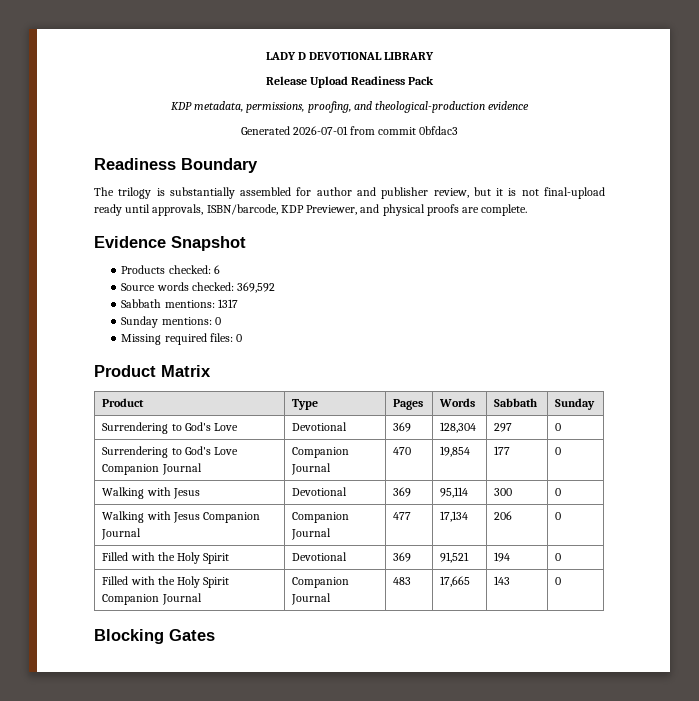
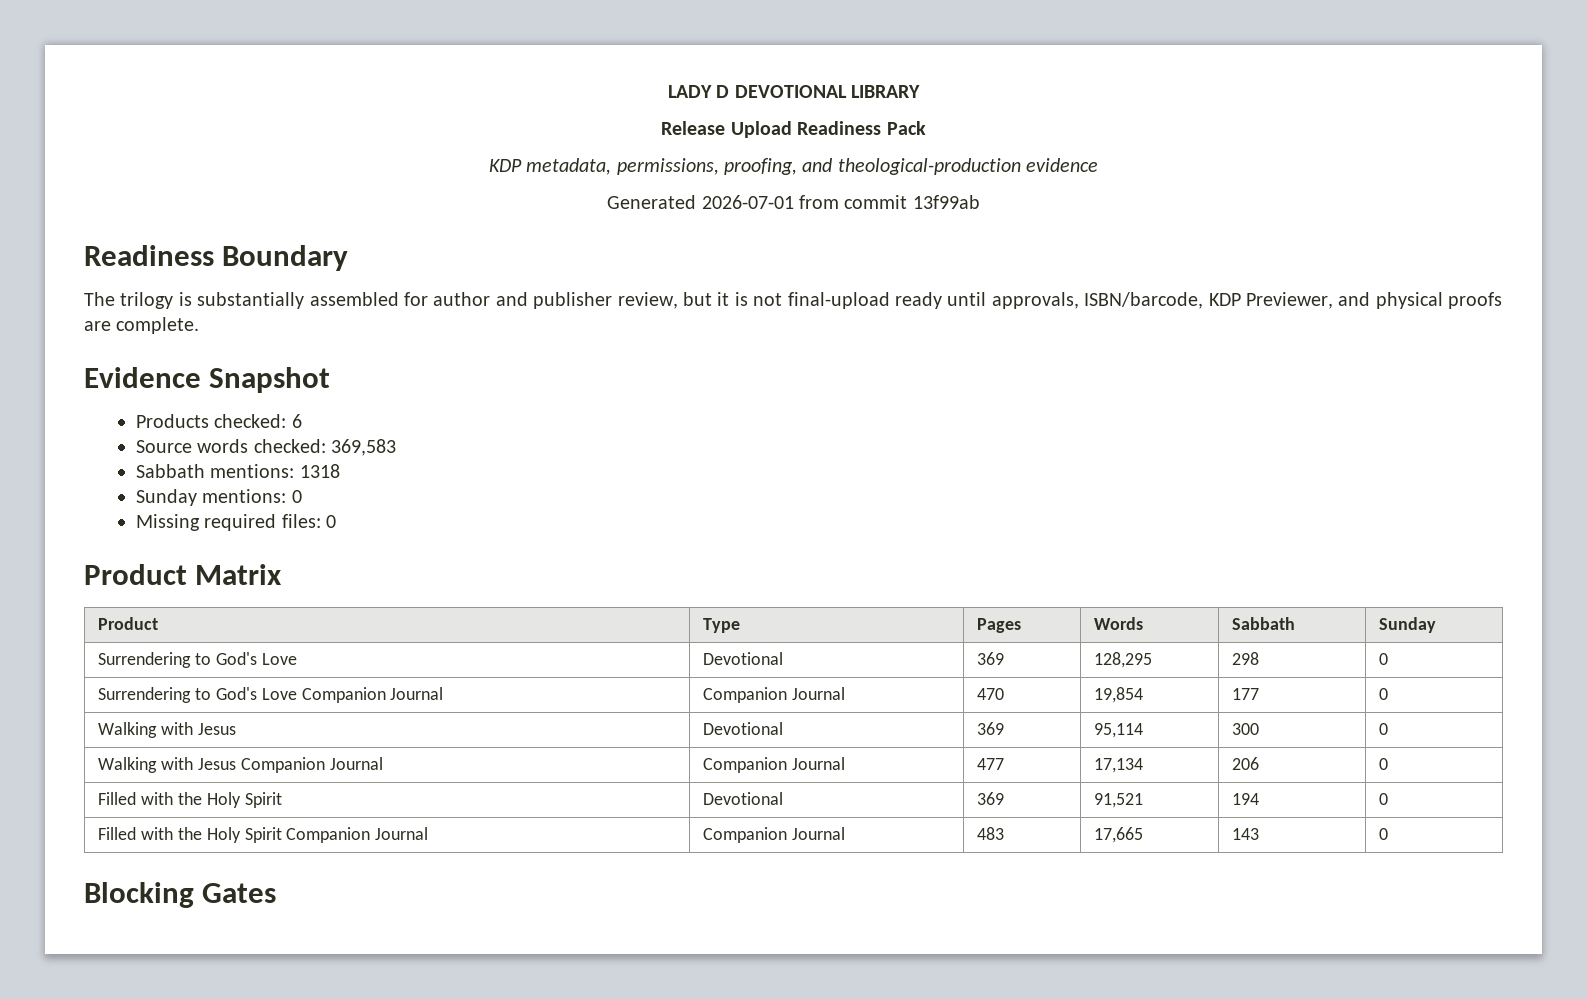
[419,126,459,135] 0bfdac3 -> [912,195,980,209] 13f99ab
[237,282,276,293] 369,592 -> [331,439,397,456] 369,583
[217,299,238,308] 1317 -> [299,464,340,478] 1318
[440,422,477,433] [494,423,513,432] 128,304 | 297 -> [1094,652,1153,668] [1232,652,1260,665] 128,295 | 298

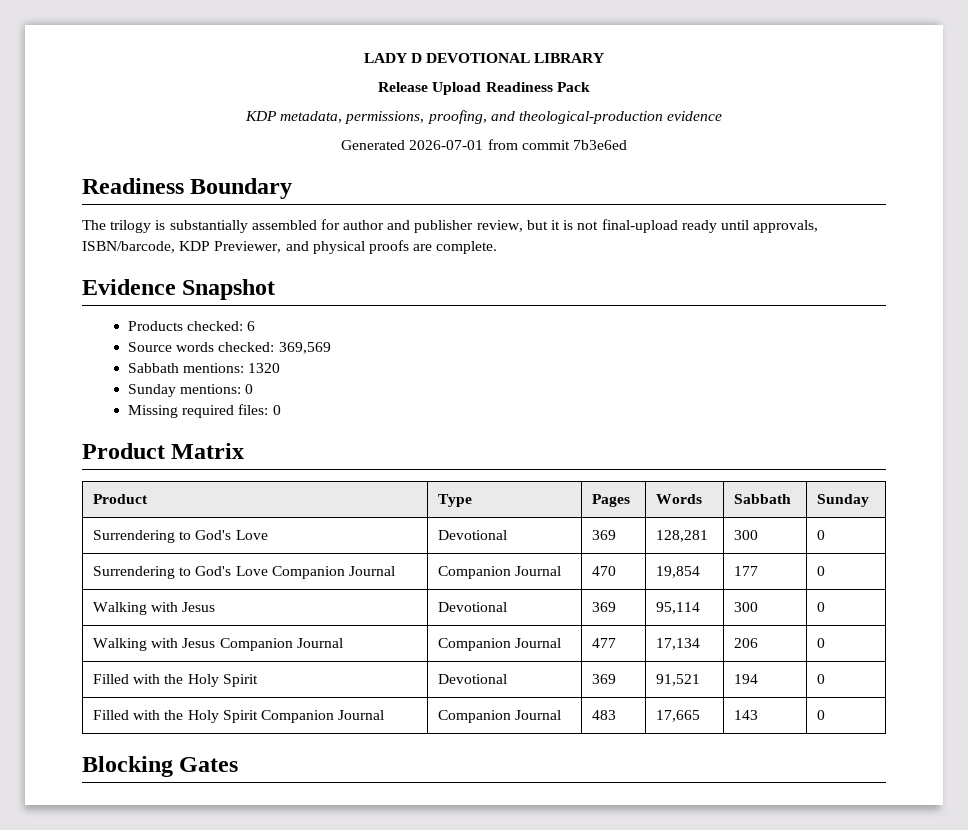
[912,195,980,209] 13f99ab -> [572,140,627,150] 7b3e6ed
[331,439,397,456] 369,583 -> [278,342,331,354] 369,569
[299,464,340,478] 1318 -> [248,363,281,373] 1320
[1094,652,1153,668] [1232,652,1260,665] 128,295 | 298 -> [655,530,708,542] [733,530,758,540] 128,281 | 300

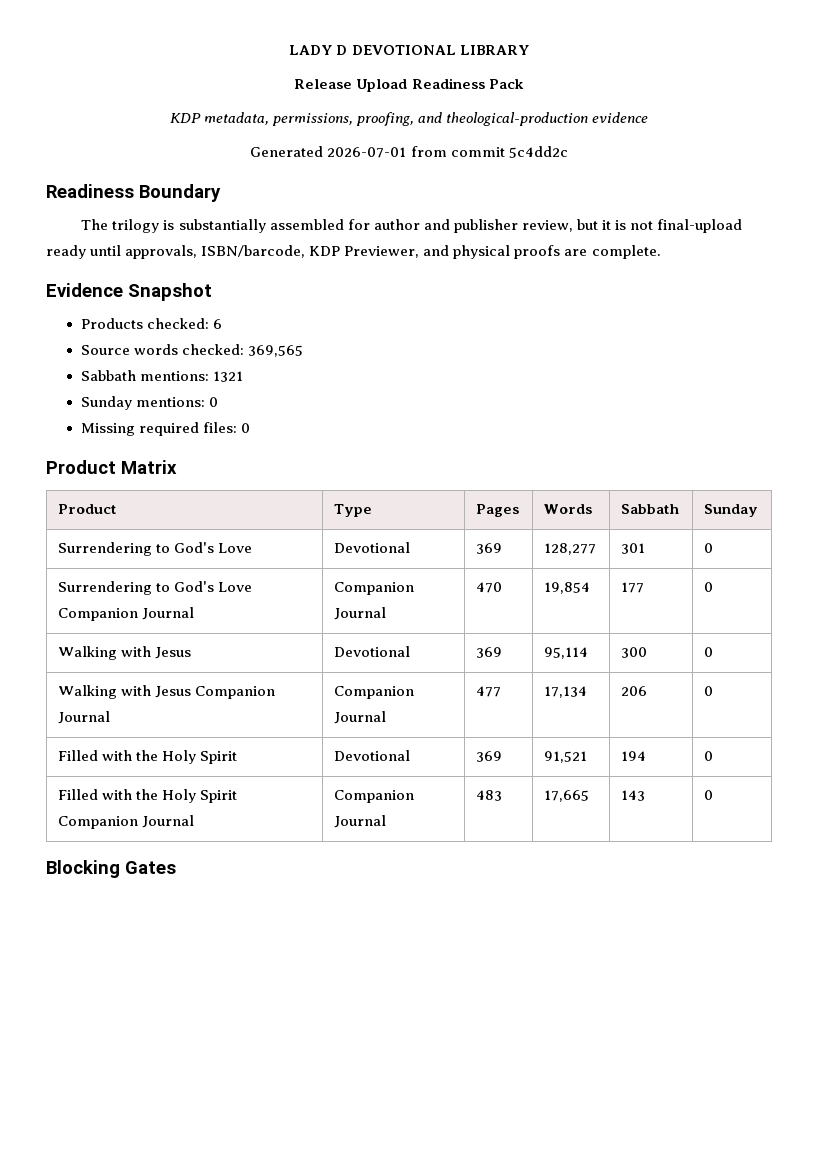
[572,140,627,150] 7b3e6ed -> [508,146,568,158] 5c4dd2c
[278,342,331,354] 369,569 -> [247,345,303,357] 369,565
[248,363,281,373] 1320 -> [212,371,243,382] 1321
[655,530,708,542] [733,530,758,540] 128,281 | 300 -> [543,543,596,555] [620,543,645,554] 128,277 | 301

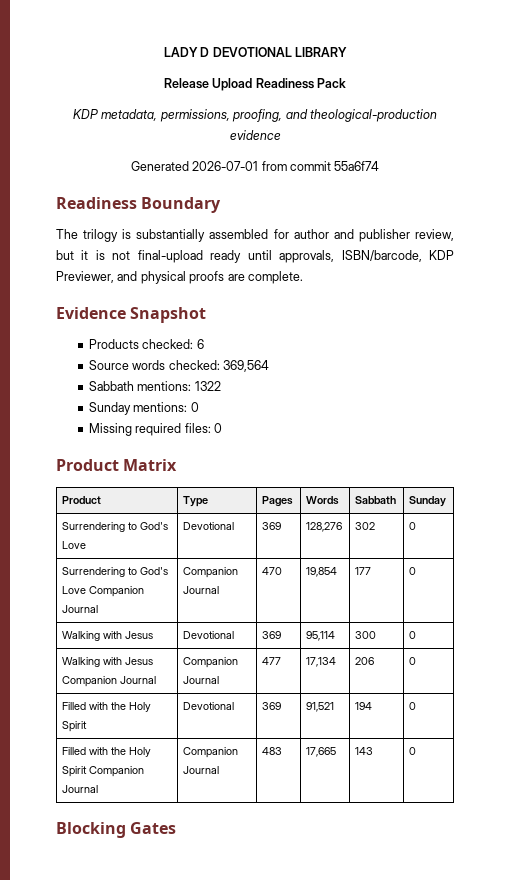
[508,146,568,158] 5c4dd2c -> [334,161,380,171] 55a6f74
[247,345,303,357] 369,565 -> [222,360,269,372] 369,564
[212,371,243,382] 1321 -> [194,381,221,391] 1322
[543,543,596,555] [620,543,645,554] 128,277 | 301 -> [305,522,342,532] [354,522,375,530] 128,276 | 302

